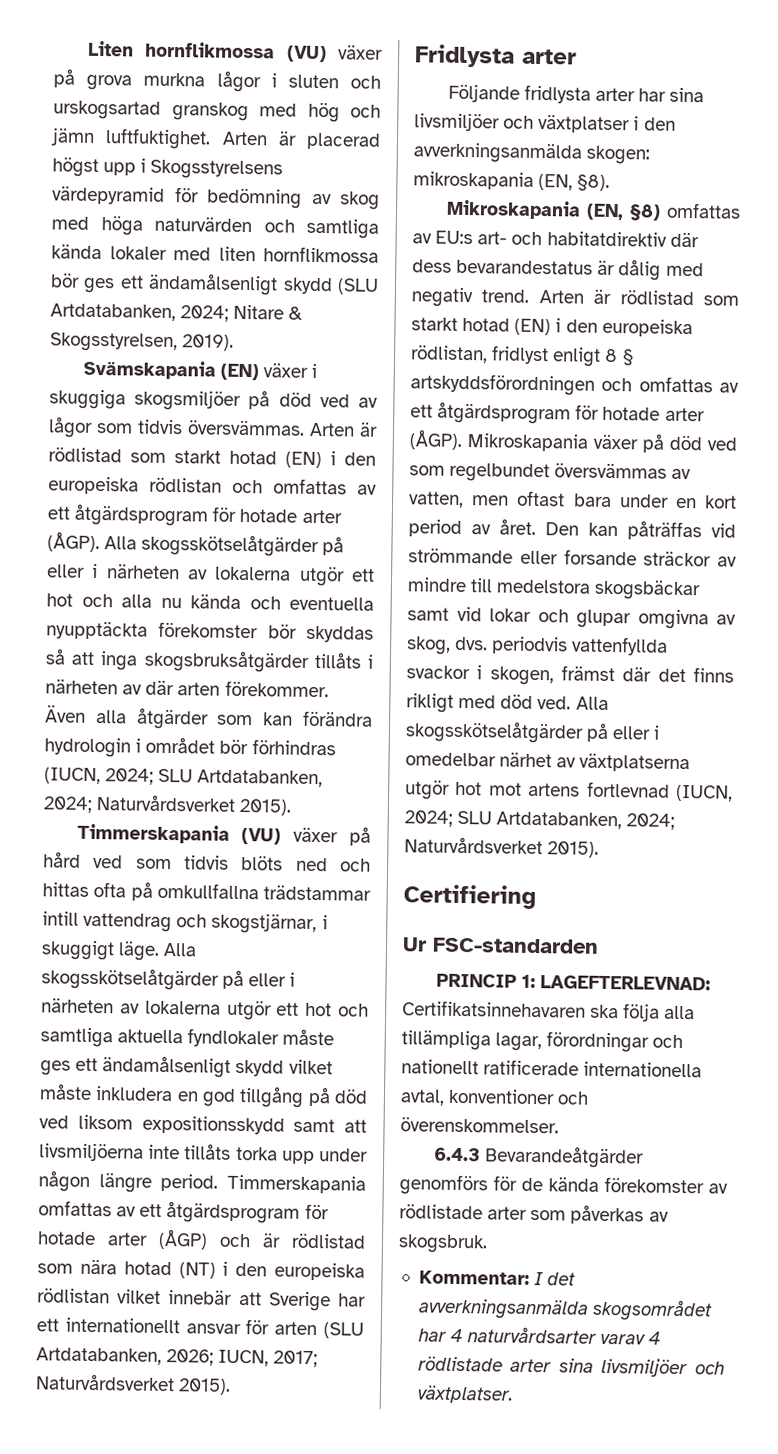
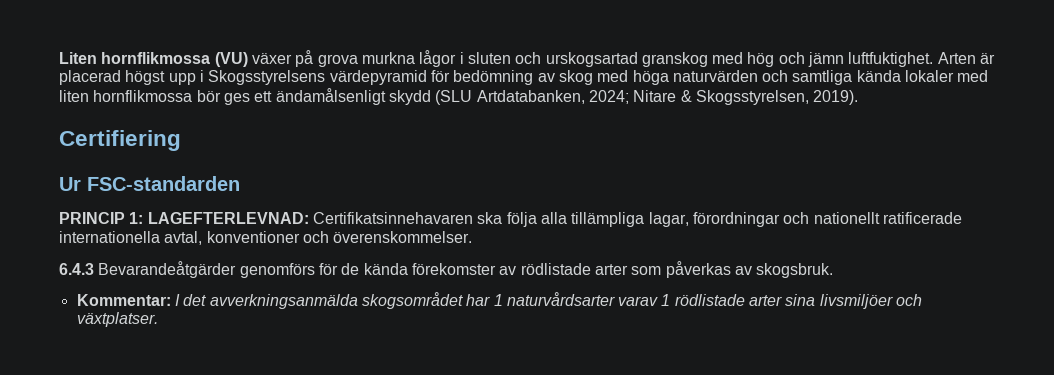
[82,359,317,381] [49,389,378,411] [48,416,378,438] [48,446,376,469] [48,476,377,495] [47,503,342,527] [47,531,345,558] [47,563,376,587] [46,593,374,611] [46,620,374,643] [45,648,373,673] [45,678,329,698] [45,704,374,730] [44,736,336,758] [44,767,324,788] [43,794,293,816] [76,823,371,846] [43,851,371,872] [42,881,371,901] [42,911,328,935] [41,940,198,961] [41,967,296,991] [41,997,369,1021] [40,1027,335,1048] [40,1055,333,1078] [39,1083,368,1108] [39,1114,367,1135] [39,1142,368,1165] [38,1170,366,1194] [38,1200,329,1224] [37,1228,366,1250] [37,1258,365,1281] [37,1287,367,1312] [36,1317,365,1339] [36,1347,319,1368] [35,1373,232,1395] [414,44,577,68] [447,83,705,104] [414,112,676,134] [413,141,651,165] [413,171,611,191] [445,199,741,221] [412,230,699,248] [412,259,704,281] [411,287,739,308] [411,317,693,338] [410,344,634,367] [410,373,739,396] [410,401,705,425] [409,429,737,453] [409,462,692,483] [408,490,737,509] [408,518,736,541] [408,547,737,567] [407,577,702,601] [407,606,736,630] [406,636,669,656] [406,665,734,686] [406,693,609,713] [405,720,661,744] [405,751,691,773] [405,779,733,802] [404,810,676,830] [404,836,600,858] // Svämskapania (EN) växer i skuggiga skogsmiljöer på död ved av lågor som tidvis översvämmas. Arten är rödlistad som starkt hotad (EN) i den europeiska rödlistan och omfattas av ett åtgärdsprogram för hotade arter (ÅGP). Alla skogsskötselåtgärder på eller i närheten av lokalerna utgör ett hot och alla nu kända och eventuella nyupptäckta förekomster bör skyddas så att inga skogsbruksåtgärder tillåts i närheten av där arten förekommer. Även alla åtgärder som kan förändra hydrologin i området bör förhindras (IUCN, 2024; SLU Artdatabanken, 2024; Naturvårdsverket 2015). // Timmerskapania (VU) växer på hård ved som tidvis blöts ned och hittas ofta på omkullfallna trädstammar intill vattendrag och skogstjärnar, i skuggigt läge. Alla skogsskötselåtgärder på eller i närheten av lokalerna utgör ett hot och samtliga aktuella fyndlokaler måste ges ett ändamålsenligt skydd vilket måste inkludera en god tillgång på död ved liksom expositionsskydd samt att livsmiljöerna inte tillåts torka upp under någon längre period. Timmerskapania omfattas av ett åtgärdsprogram för hotade arter (ÅGP) och är rödlistad som nära hotad (NT) i den europeiska rödlistan vilket innebär att Sverige har ett internationellt ansvar för arten (SLU Artdatabanken, 2026; IUCN, 2017; Naturvårdsverket 2015). // Fridlysta arter // Följande fridlysta arter har sina livsmiljöer och växtplatser i den avverkningsanmälda skogen: mikroskapania (EN, §8). // Mikroskapania (EN, §8) omfattas av EU:s art- och habitatdirektiv där dess bevarandestatus är dålig med negativ trend. Arten är rödlistad som starkt hotad (EN) i den europeiska rödlistan, fridlyst enligt 8 § artskyddsförordningen och omfattas av ett åtgärdsprogram för hotade arter (ÅGP). Mikroskapania växer på död ved som regelbundet översvämmas av vatten, men oftast bara under en kort period av året. Den kan påträffas vid strömmande eller forsande sträckor av mindre till medelstora skogsbäckar samt vid lokar och glupar omgivna av skog, dvs. periodvis vattenfyllda svackor i skogen, främst där det finns rikligt med död ved. Alla skogsskötselåtgärder på eller i omedelbar närhet av växtplatserna utgör hot mot artens fortlevnad (IUCN, 2024; SLU Artdatabanken, 2024; Naturvårdsverket 2015). -> (859, 97) none
[450,1328,464,1343] 4 -> [493,294,503,306] 1
[648,1331,662,1345] 4 -> [661,294,671,306] 1

